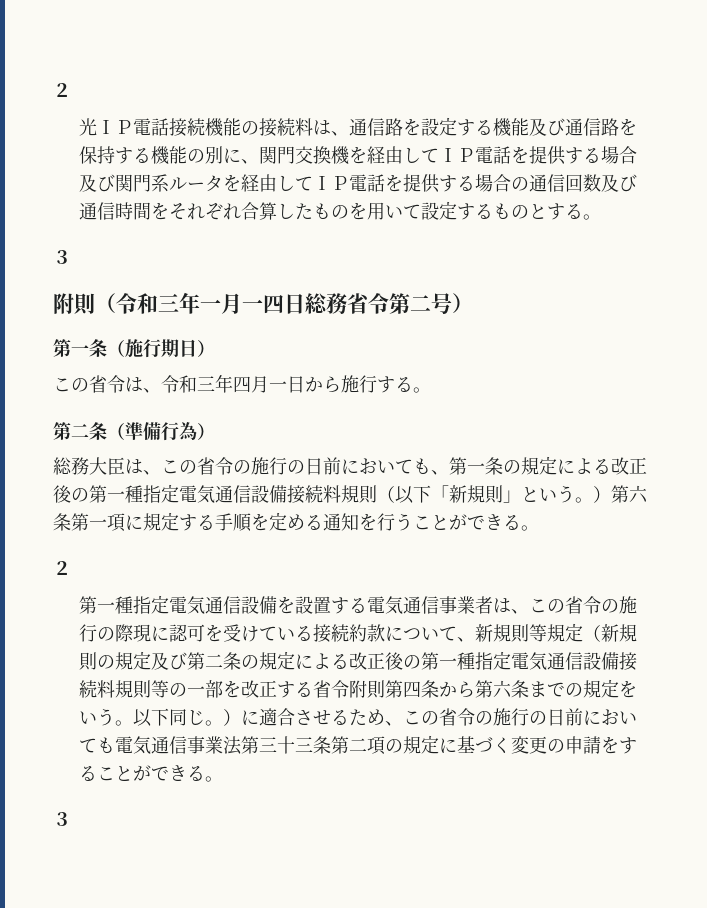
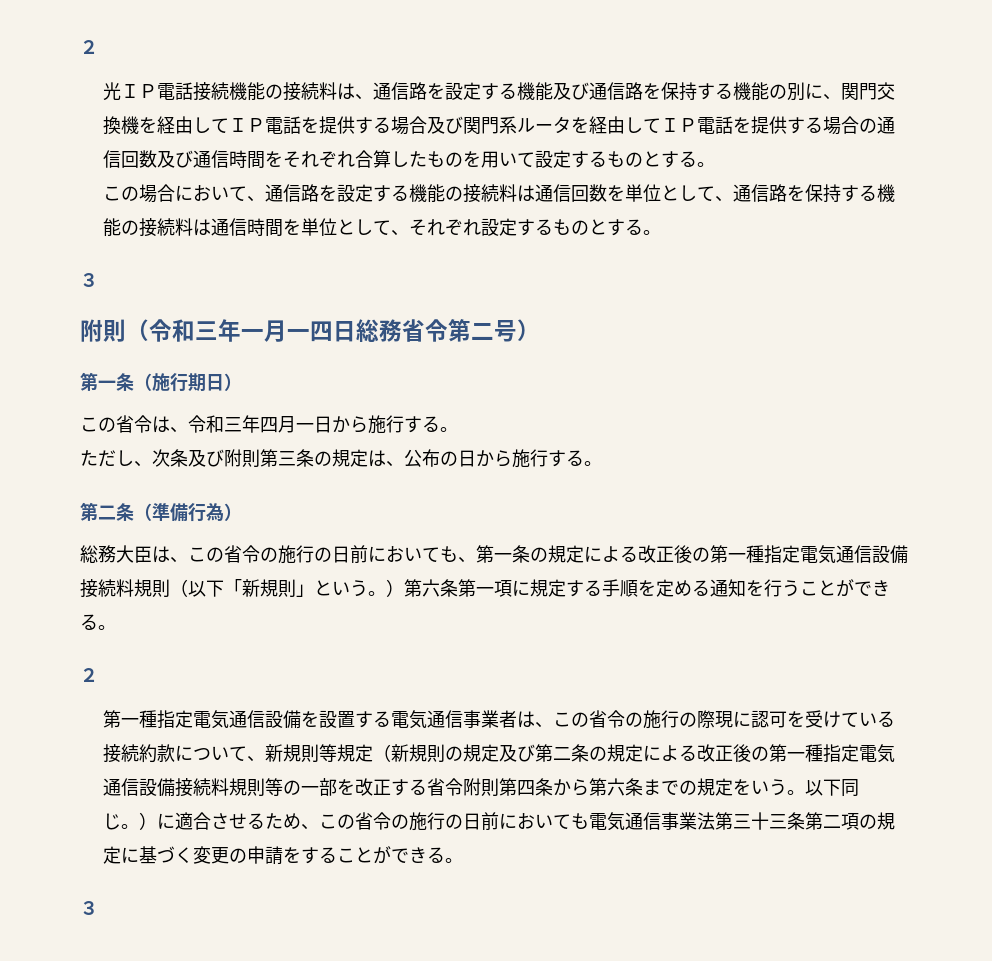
(602, 217) none -> [103,184,896,203] [103,218,662,237] // この場合において、通信路を設定する機能の接続料は通信回数を単位として、通信路を保持する機能の接続料は通信時間を単位として、それぞれ設定するものとする。
(431, 390) none -> [80,449,602,468] // ただし、次条及び附則第三条の規定は、公布の日から施行する。

